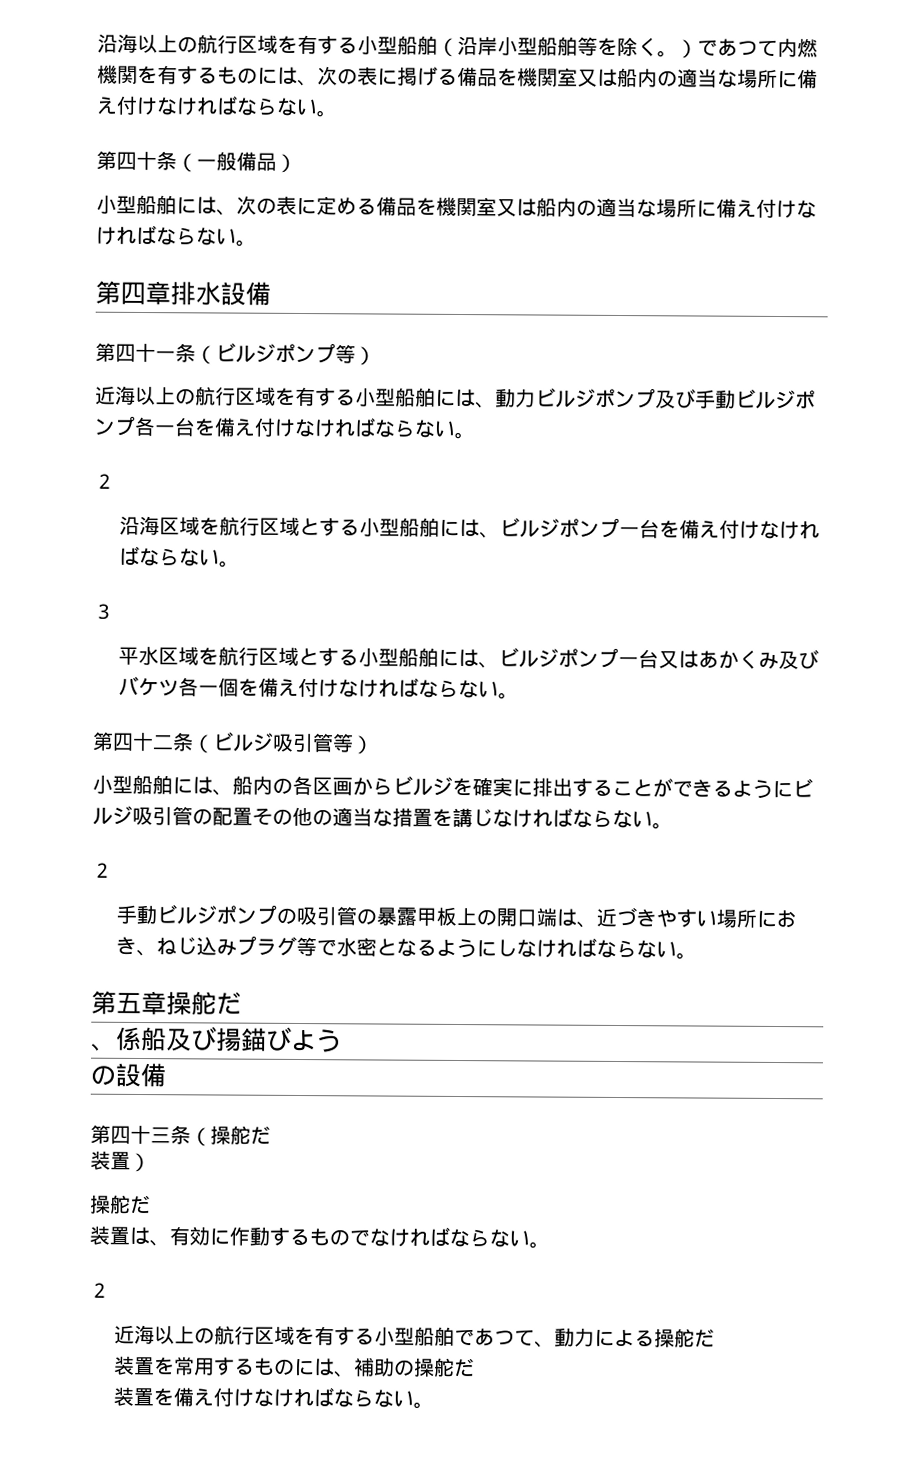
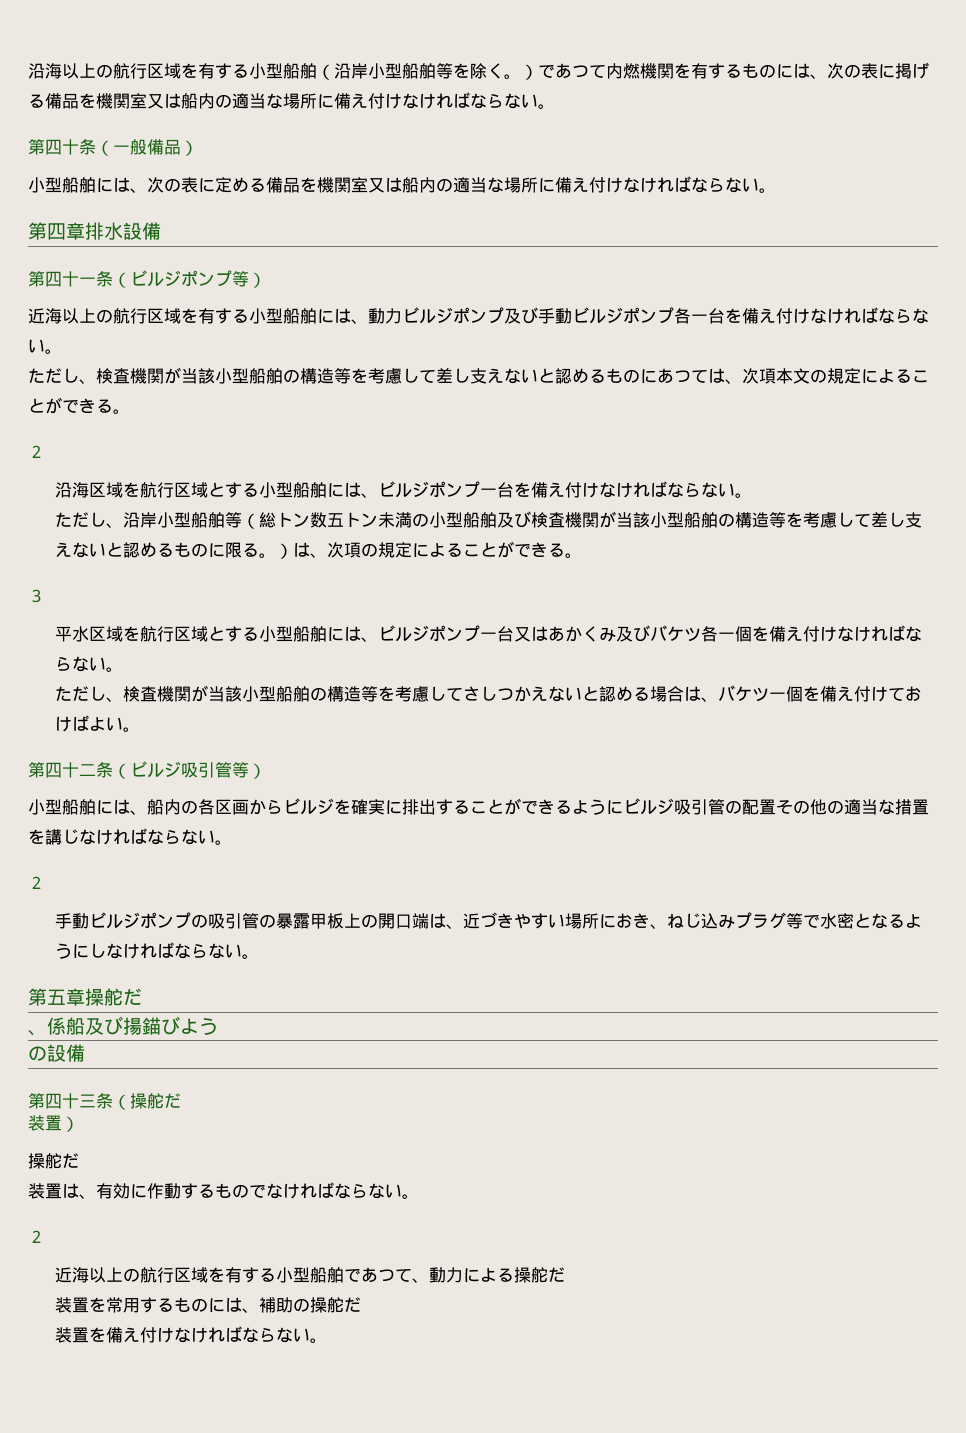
(475, 435) none -> [28,367,929,384] [28,397,130,414] // ただし、検査機関が当該小型船舶の構造等を考慮して差し支えないと認めるものにあつては、次項本文の規定によることができる。
(240, 564) none -> [55,511,923,529] [55,541,583,559] // ただし、沿岸小型船舶等（総トン数五トン未満の小型船舶及び検査機関が当該小型船舶の構造等を考慮して差し支えないと認めるものに限る。）は、次項の規定によることができる。
(519, 696) none -> [55,685,923,702] [55,715,141,732] // ただし、検査機関が当該小型船舶の構造等を考慮してさしつかえないと認める場合は、バケツ一個を備え付けておけばよい。

